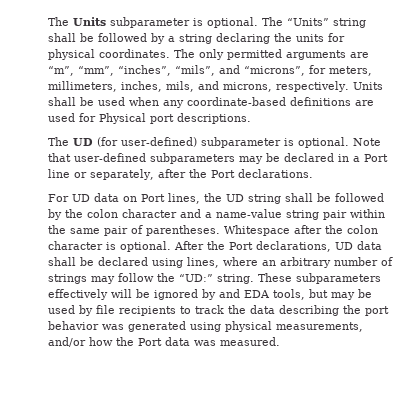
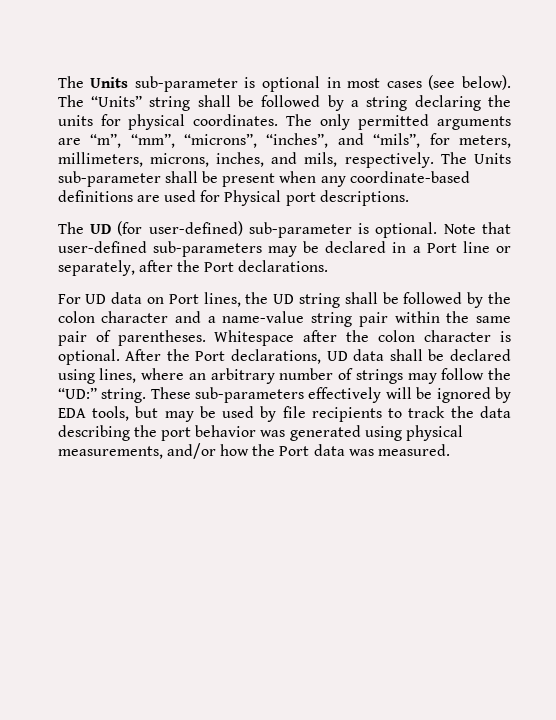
[48,17,259,28] The Units subparameter is optional. -> [57,75,511,92] The Units sub-parameter is optional in most cases (see below).
[118,65,373,76] [48,81,384,92] [48,97,126,106] “inches”, “mils”, and “microns”, for meters, millimeters, inches, mils, and microns, respectively. Units shall be used -> [183,133,512,148] [57,152,511,168] [57,171,276,187] “microns”, “inches”, and “mils”, for meters, millimeters, microns, inches, and mils, respectively. The Units sub-parameter shall be present
[201,137,282,148] subparameter -> [248,222,352,238] sub-parameter
[150,153,236,164] subparameters -> [152,241,262,257] sub-parameters
[296,273,382,284] subparameters -> [194,387,304,403] sub-parameters
[219,289,241,298] and -> (512, 395) none

